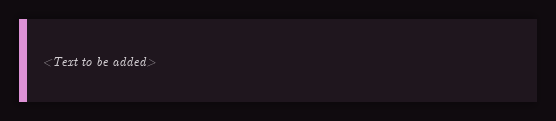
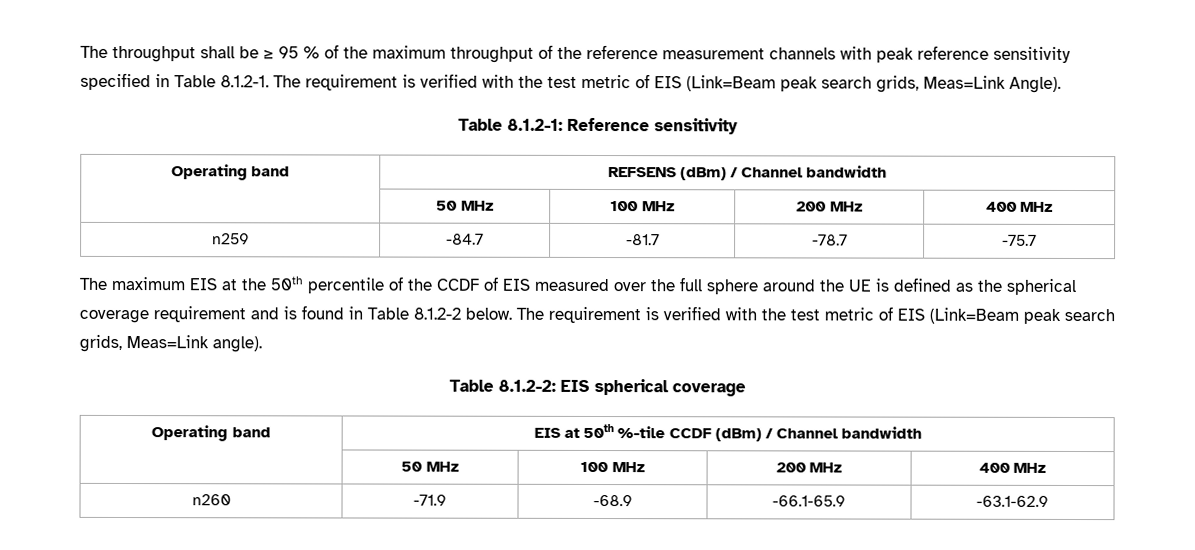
[42,57,156,67] <Text to be added> -> [80,44,1071,63] [80,72,1061,93] [458,117,738,135] [170,164,291,181] [607,165,888,181] [436,200,494,211] [610,201,675,212] [796,201,863,212] [985,201,1054,212] [211,233,250,245] [446,233,485,245] [625,234,660,246] [811,234,848,246] [1002,234,1037,246] [79,276,1076,296] [79,305,1115,324] [79,334,262,353] [448,378,746,397] [151,425,271,442] [533,423,923,442] [401,461,459,472] [580,461,645,473] [775,462,843,473] [978,462,1047,473] [191,494,231,506] [413,494,448,506] [592,494,633,507] [772,495,846,507] [976,495,1049,507] The throughput shall be ≥ 95 % of the maximum throughput of the reference measurement channels with peak reference sensitivity specified in Table 8.1.2-1. The requirement is verified with the test metric of EIS (Link=Beam peak search grids, Meas=Link Angle). // Table 8.1.2-1: Reference sensitivity // Operating band | REFSENS (dBm) / Channel bandwidth // | 50 MHz | 100 MHz | 200 MHz | 400 MHz // n259 | -84.7 | -81.7 | -78.7 | -75.7 // The maximum EIS at the 50th percentile of the CCDF of EIS measured over the full sphere around the UE is defined as the spherical coverage requirement and is found in Table 8.1.2-2 below. The requirement is verified with the test metric of EIS (Link=Beam peak search grids, Meas=Link angle). // Table 8.1.2-2: EIS spherical coverage // Operating band | EIS at 50th %-tile CCDF (dBm) / Channel bandwidth // | 50 MHz | 100 MHz | 200 MHz | 400 MHz // n260 | -71.9 | -68.9 | -66.1-65.9 | -63.1-62.9

